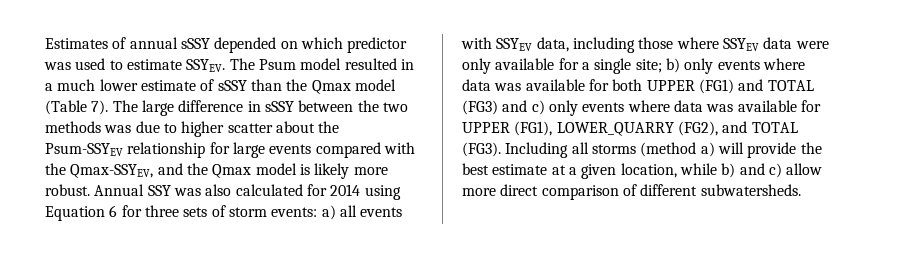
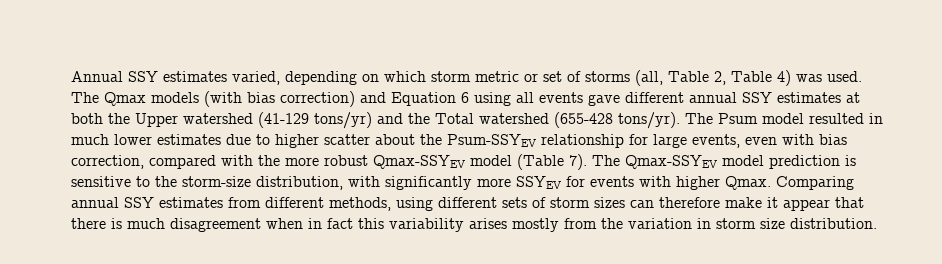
[45,37,408,53] [44,58,226,72] Estimates of annual sSSY depended on which predictor was used to estimate SSYEV. -> [71,70,862,86] [71,91,860,107] [71,112,680,129] Annual SSY estimates varied, depending on which storm metric or set of storms (all, Table 2, Table 4) was used. The Qmax models (with bias correction) and Equation 6 using all events gave different annual SSY estimates at both the Upper watershed (41-129 tons/yr) and the Total watershed (655-428 tons/yr).
[45,83,53,91] a -> (883, 118) none
[140,79,396,94] [45,100,408,116] [45,121,132,133] estimate of sSSY than the Qmax model (Table 7). The large difference in sSSY between the two methods was -> [157,134,221,145] estimates
[269,142,415,158] [45,163,388,179] [45,184,401,200] [45,205,403,221] [461,37,829,53] [462,58,805,74] [462,79,814,94] [462,100,821,116] [462,121,798,136] [462,142,822,158] [462,163,823,179] [462,184,801,200] events compared with the Qmax-SSYEV, and the Qmax model is likely more robust. Annual SSY was also calculated for 2014 using Equation 6 for three sets of storm events: a) all events with SSYEV data, including those where SSYEV data were only available for a single site; b) only events where data was available for both UPPER (FG1) and TOTAL (FG3) and c) only events where data was available for UPPER (FG1), LOWER_QUARRY (FG2), and TOTAL (FG3). Including all storms (method a) will provide the best estimate at a given location, while b) and c) allow more direct comparison of different subwatersheds. -> [692,134,847,148] [71,154,856,170] [71,176,854,190] [71,197,864,211] [71,218,877,232] events, even with bias correction, compared with the more robust Qmax-SSYEV model (Table 7). The Qmax-SSYEV model prediction is sensitive to the storm-size distribution, with significantly more SSYEV for events with higher Qmax. Comparing annual SSY estimates from different methods, using different sets of storm sizes can therefore make it appear that there is much disagreement when in fact this variability arises mostly from the variation in storm size distribution.

